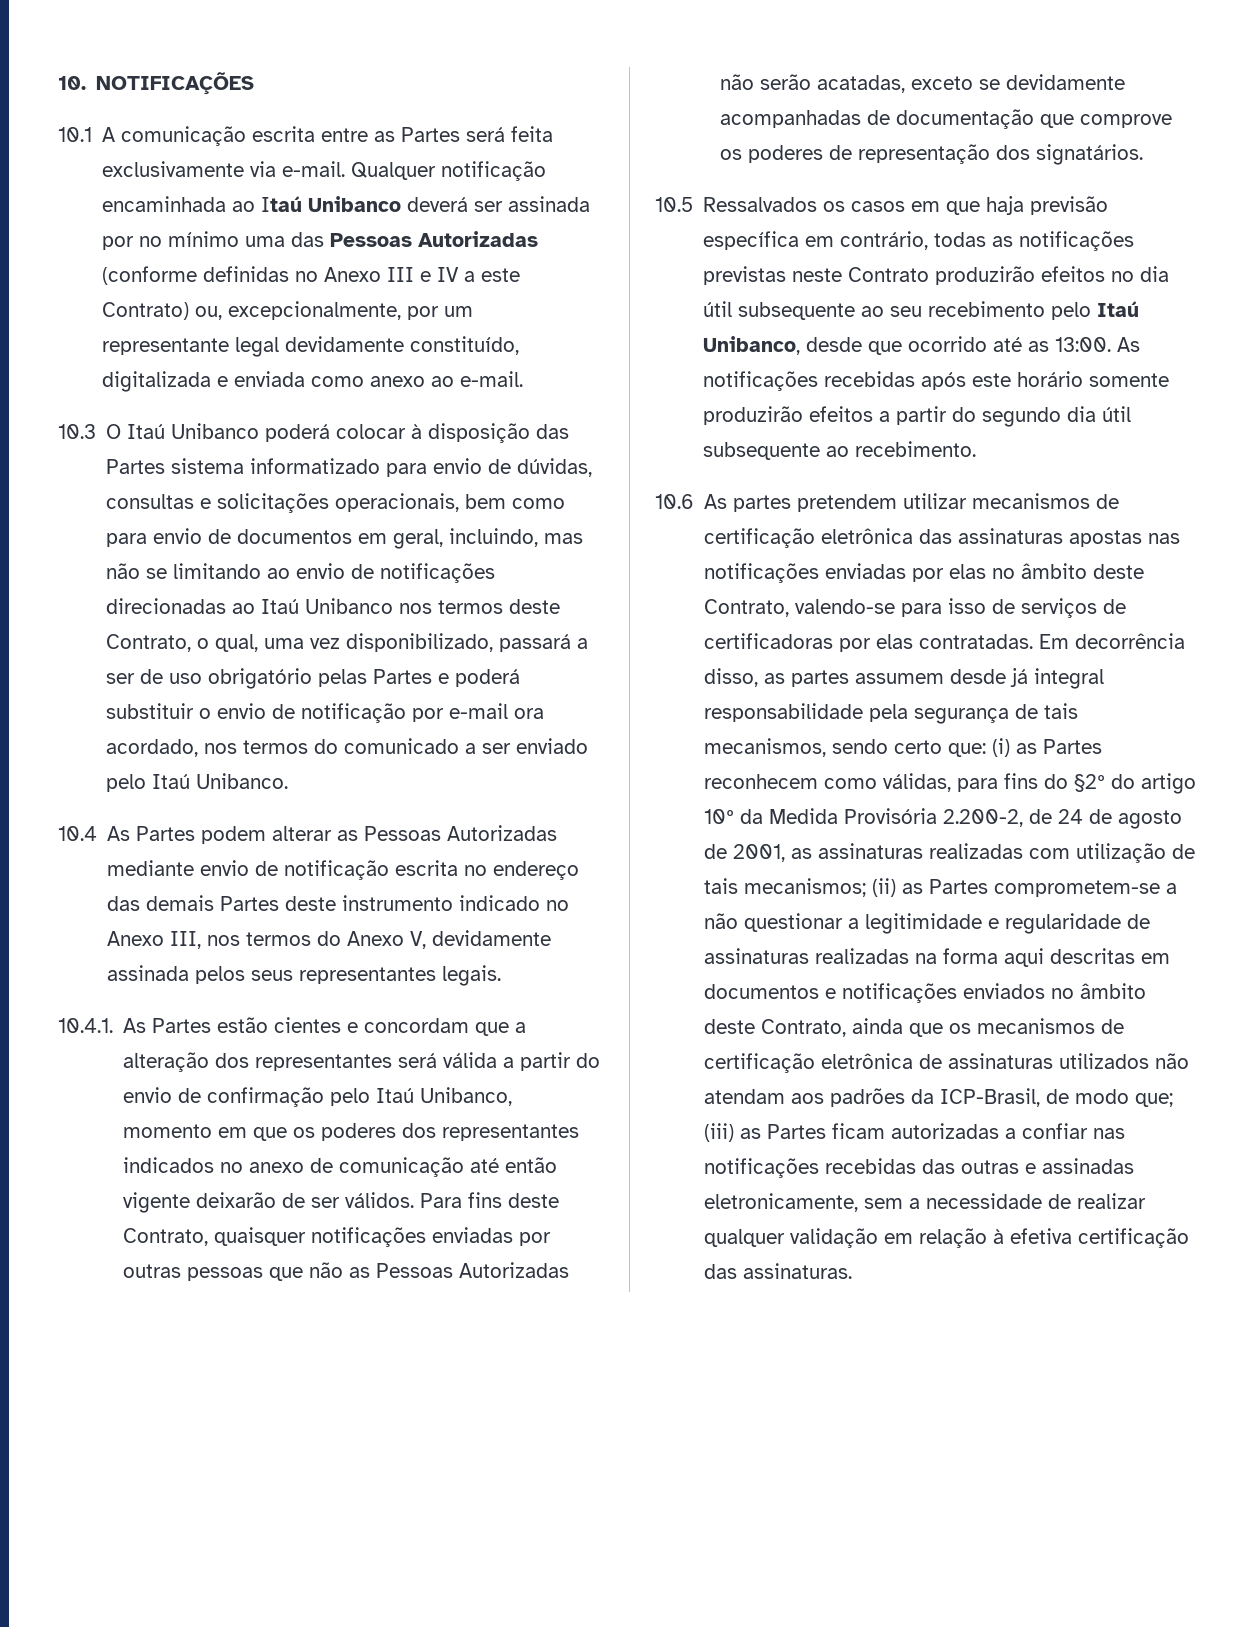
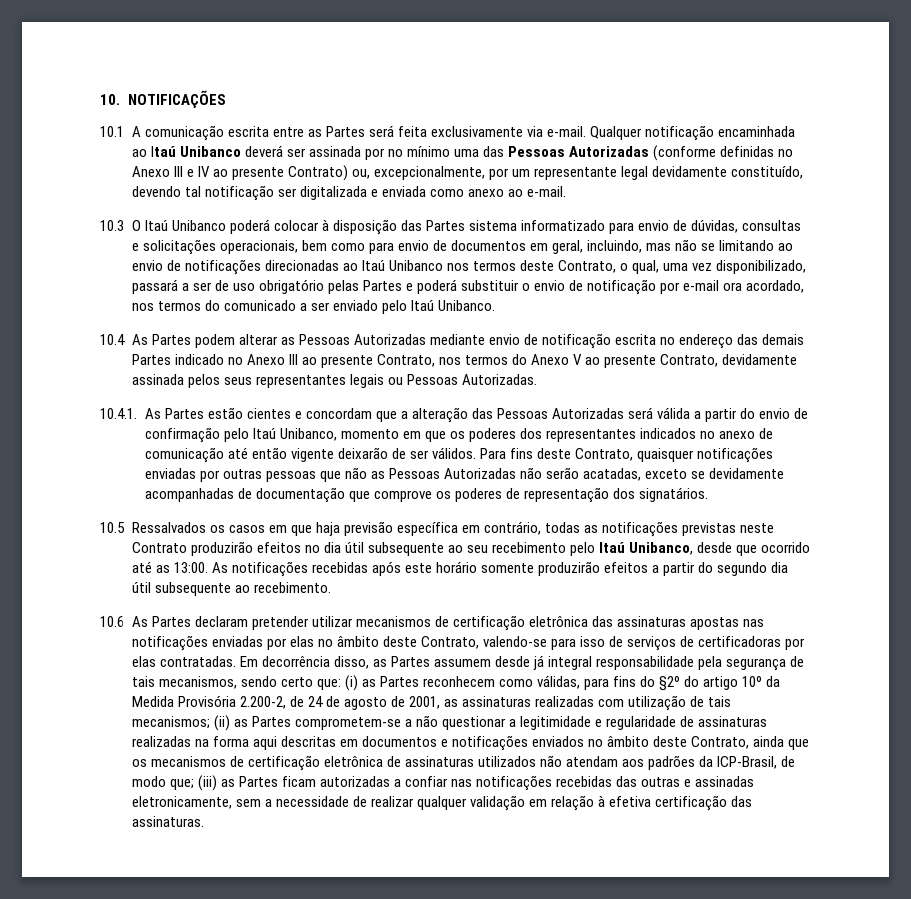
[464,268,521,282] a este -> [212,167,284,180] ao presente
(520, 345) none -> [131,185,297,201] devendo tal notificação ser
[285,895,454,911] deste instrumento -> (171, 359) none
[170,931,427,949] III, nos termos do Anexo V, -> [288,354,719,368] III ao presente Contrato, nos termos do Anexo V ao presente Contrato,
[442,965,502,986] legais. -> [349,374,537,388] legais ou Pessoas Autorizadas.
[215,1053,393,1071] dos representantes -> [471,408,625,419] das Pessoas Autorizadas
[733,494,898,512] partes pretendem -> [151,616,309,630] Partes declaram pretender
[791,670,850,687] partes -> [390,656,430,667] Partes

